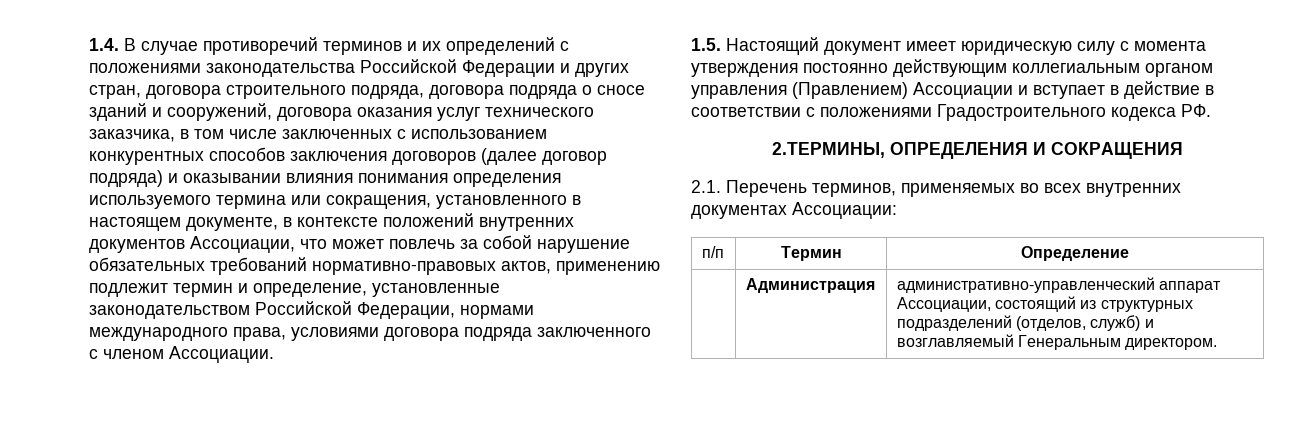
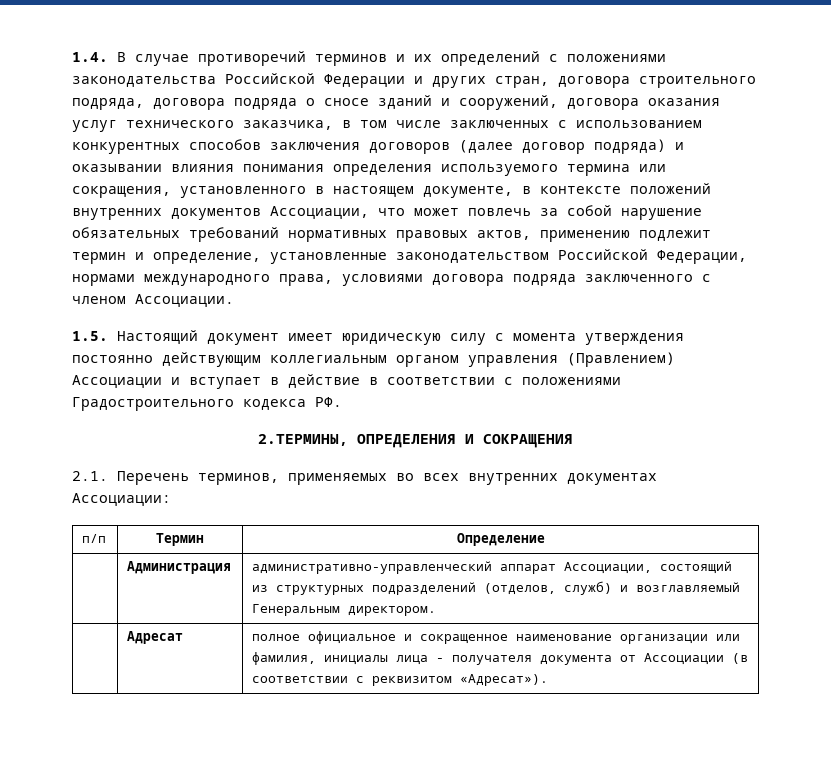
[312,261,496,275] нормативно-правовых -> [288,230,468,242] нормативных правовых
(1218, 344) none -> [127,631,184,644] [252,631,741,644] [252,652,749,665] [252,674,549,686] // | Адресат | полное официальное и сокращенное наименование организации или фамилия, инициалы лица - получателя документа от Ассоциации (в соответствии с реквизитом «Адресат»).

